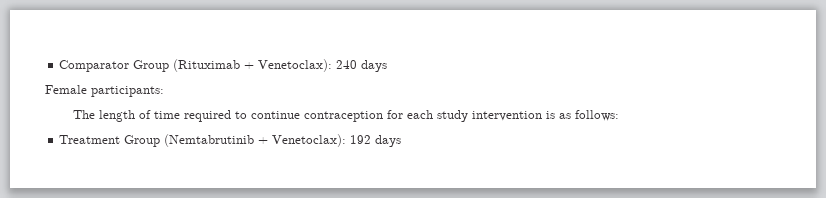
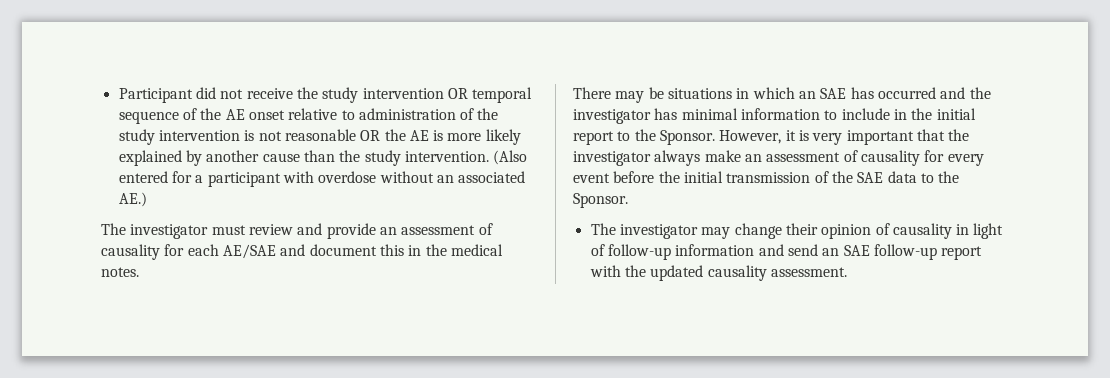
[59,59,388,72] [45,85,164,97] [73,110,620,122] [59,134,402,147] Comparator Group (Rituximab + Venetoclax): 240 days // Female participants: // The length of time required to continue contraception for each study intervention is as follows: // Treatment Group (Nemtabrutinib + Venetoclax): 192 days -> [118,87,533,103] [118,108,499,124] [118,129,521,145] [118,150,528,166] [118,171,526,187] [118,192,147,207] [101,223,493,239] [101,244,503,260] [101,267,139,277] [573,87,991,103] [573,108,976,124] [573,129,970,145] [573,150,984,166] [573,171,960,183] [573,193,628,208] [590,223,1004,239] [590,244,983,260] [589,265,847,281] Participant did not receive the study intervention OR temporal sequence of the AE onset relative to administration of the study intervention is not reasonable OR the AE is more likely explained by another cause than the study intervention. (Also entered for a participant with overdose without an associated AE.) // The investigator must review and provide an assessment of causality for each AE/SAE and document this in the medical notes. // There may be situations in which an SAE has occurred and the investigator has minimal information to include in the initial report to the Sponsor. However, it is very important that the investigator always make an assessment of causality for every event before the initial transmission of the SAE data to the Sponsor. // The investigator may change their opinion of causality in light of follow-up information and send an SAE follow-up report with the updated causality assessment.

